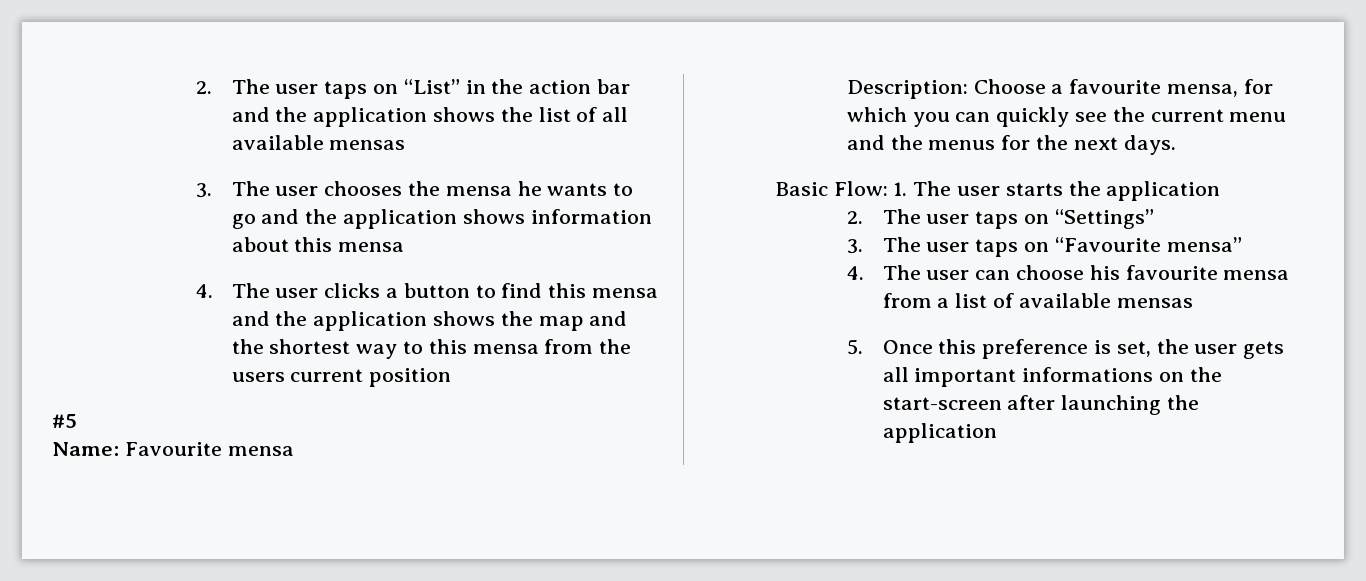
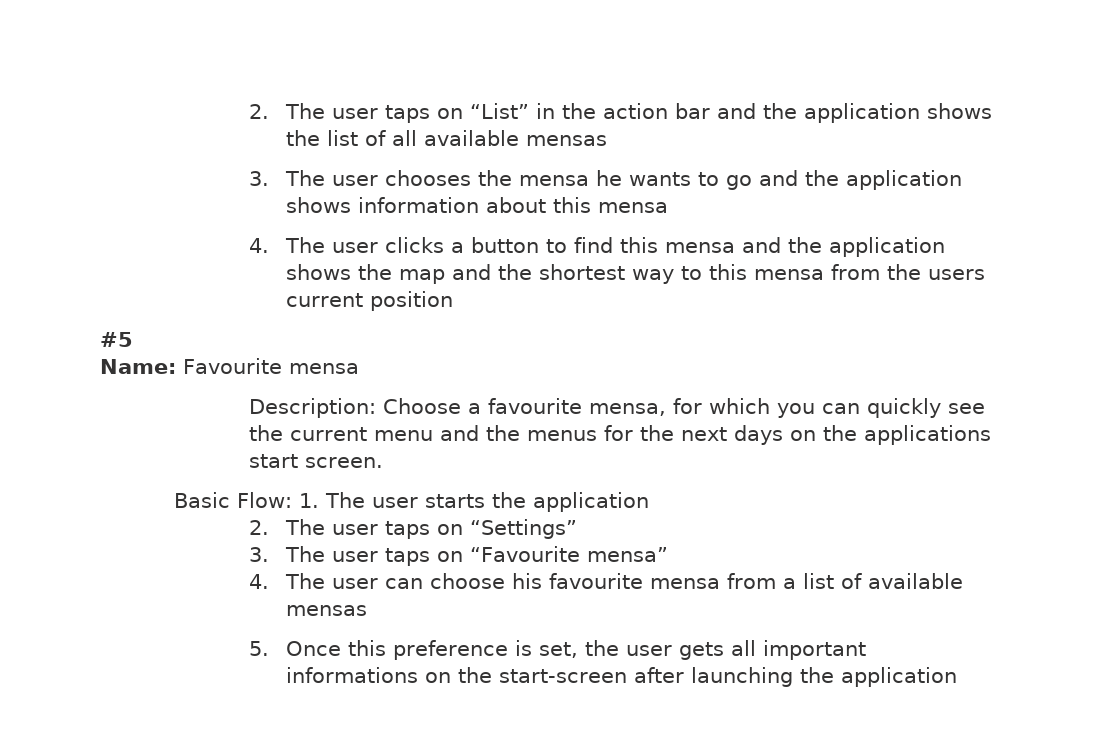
[1123,135,1176,155] days. -> [733,425,991,445] [248,454,383,468] days on the applications start screen.

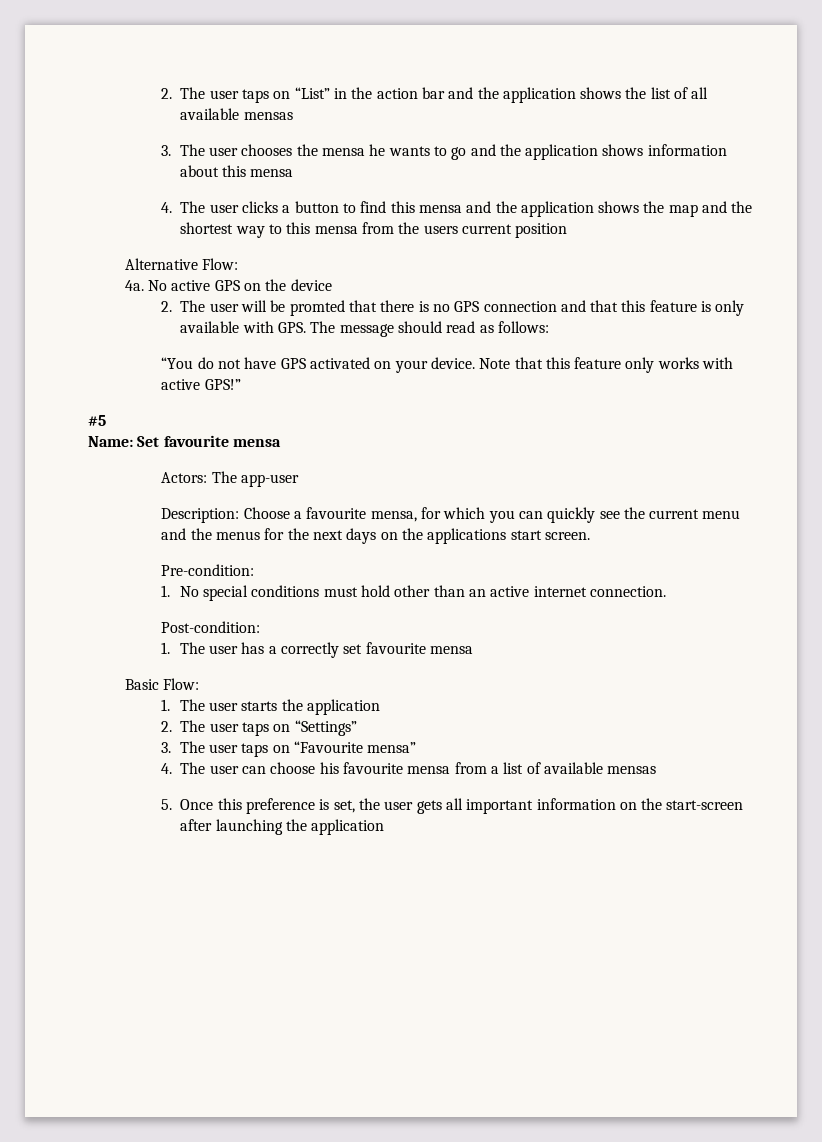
(453, 301) none -> [124,258,238,270] [124,279,332,291] [161,300,745,316] [180,321,549,337] [161,357,734,373] [161,379,241,390] // Alternative Flow: // 4a. No active GPS on the device // 2. The user will be promted that there is no GPS connection and that this feature is only available with GPS. The message should read as follows: // “You do not have GPS activated on your device. Note that this feature only works with active GPS!”
[183,358,359,374] Favourite mensa -> [137,435,281,447] [161,471,299,487] Set favourite mensa // Actors: The app-user
(383, 462) none -> [161,564,255,576] [161,585,666,601] [161,621,261,633] [161,642,473,658] // Pre-condition: // 1. No special conditions must hold other than an active internet connection. // Post-condition: // 1. The user has a correctly set favourite mensa
(293, 500) none -> (199, 684) //
[285,667,418,683] informations -> [536,798,616,810] information

